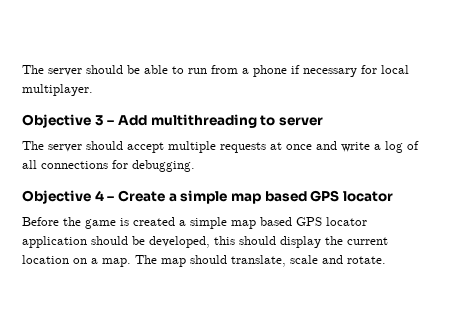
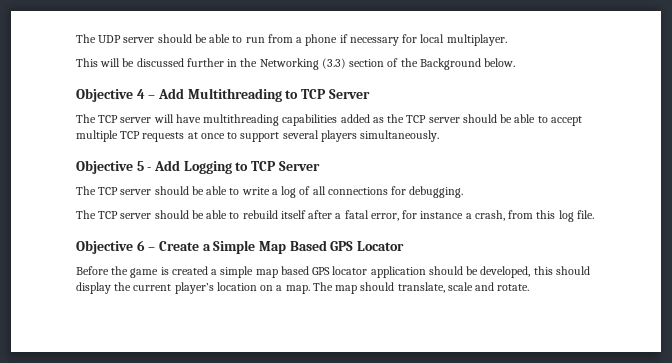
[22,65,44,74] The -> [76,34,122,43] The UDP
[22,114,323,128] [22,141,123,152] // Objective 3 – Add multithreading to server // The server should -> [76,58,516,70] [76,88,370,102] [76,114,548,126] // This will be discussed further in the Networking (3.3) section of the Background below. // Objective 4 – Add Multithreading to TCP Server // The TCP server will have multithreading capabilities added as the TCP server should be able to
(216, 147) none -> [120,131,141,139] TCP
[316,141,337,150] and -> [227,130,440,142] [76,160,320,174] [76,186,240,195] to support several players simultaneously. // Objective 5 - Add Logging to TCP Server // The TCP server should be able to
[22,190,104,204] // Objective 4 -> [76,210,594,222] [76,240,145,254] // The TCP server should be able to rebuild itself after a fatal error, for instance a crash, from this log file. // Objective 6
[180,190,393,204] simple map based GPS locator -> [213,240,404,254] Simple Map Based GPS Locator
(388, 241) none -> [174,282,214,294] player’s

